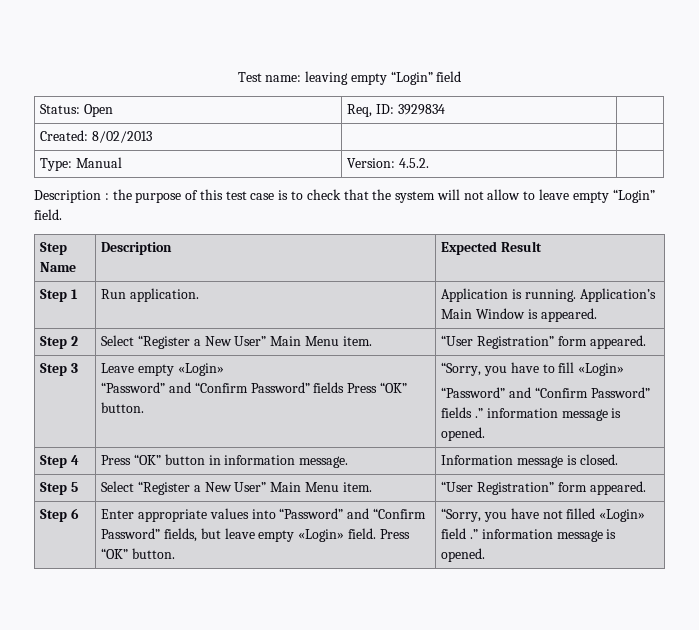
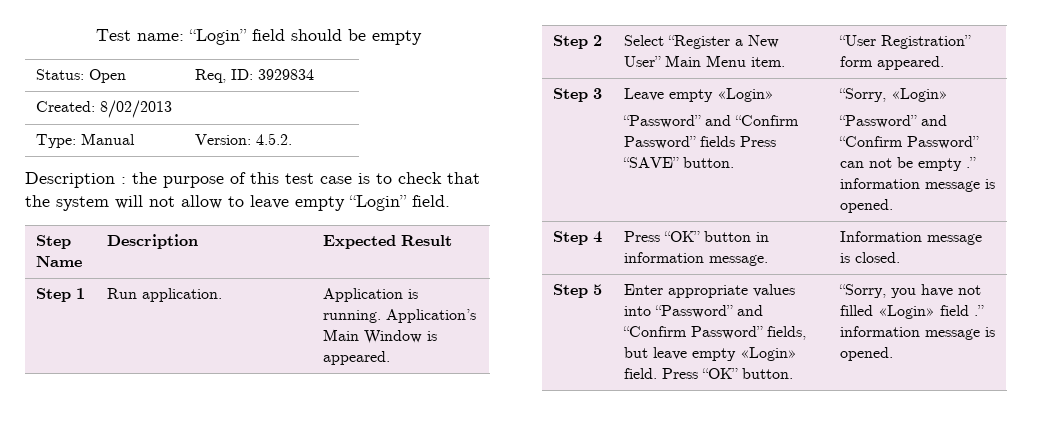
[305,71,387,85] leaving empty -> (184, 37) none
(462, 76) none -> [290,29,422,45] should be empty
[379,382,407,393] [101,402,145,413] [441,362,625,376] [441,387,650,398] [441,407,473,418] “OK” button. | “Sorry, you have to fill «Login» // “Password” and “Confirm Password” fields -> [622,157,734,168] [838,88,948,102] [838,115,947,128] [838,136,979,149] [839,157,962,171] “SAVE” button. | “Sorry, «Login» // “Password” and “Confirm Password” can not be empty
[101,481,372,495] [441,481,646,495] [40,508,79,522] | Select “Register a New User” Main Menu item. | “User Registration” form appeared. // Step 6 -> (602, 289) none

